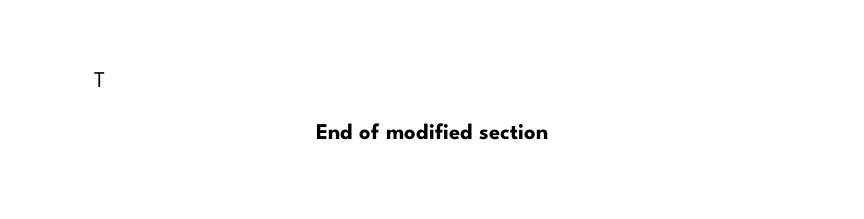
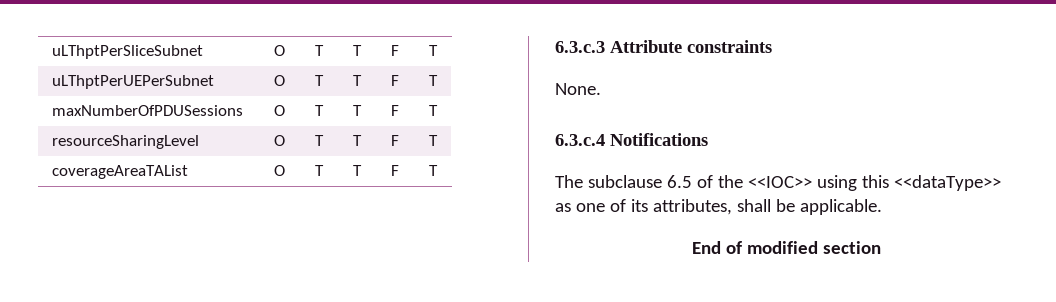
[94,72,105,87] T -> [52,45,204,59] [273,45,285,56] [314,45,324,56] [352,45,362,56] [390,45,399,56] [428,45,438,56] [52,75,215,89] [273,75,285,86] [314,75,324,86] [352,75,362,86] [390,75,399,86] [428,75,438,86] [52,105,244,116] [273,105,285,116] [314,105,324,116] [352,105,362,116] [390,105,399,116] [428,105,438,116] [52,135,200,149] [273,135,285,146] [314,135,324,146] [352,135,362,146] [390,135,399,146] [428,135,438,146] [52,165,189,179] [273,165,285,176] [314,165,324,176] [352,165,362,176] [390,165,399,176] [428,165,438,176] [555,40,772,53] [555,83,601,95] [555,133,708,146] [555,175,1001,191] [555,199,882,215] uLThptPerSliceSubnet | O | T | T | F | T // uLThptPerUEPerSubnet | O | T | T | F | T // maxNumberOfPDUSessions | O | T | T | F | T // resourceSharingLevel | O | T | T | F | T // coverageAreaTAList | O | T | T | F | T // 6.3.c.3 Attribute constraints // None. // 6.3.c.4 Notifications // The subclause 6.5 of the <<IOC>> using this <<dataType>> as one of its attributes, shall be applicable.

